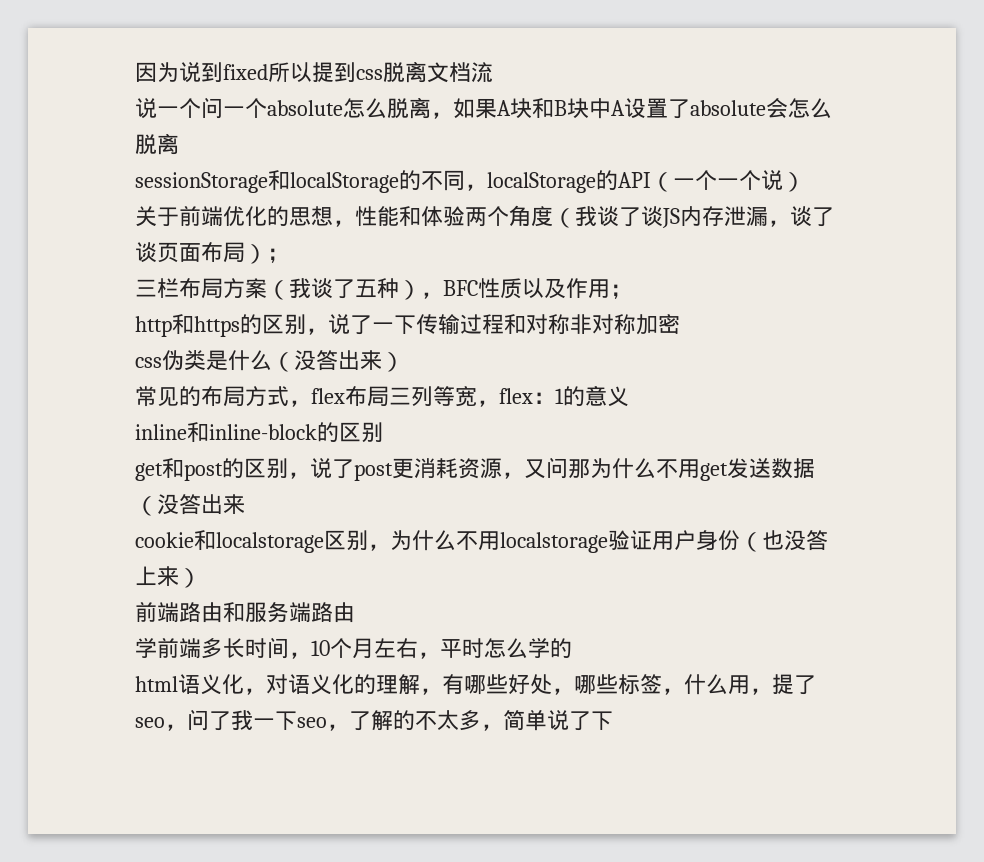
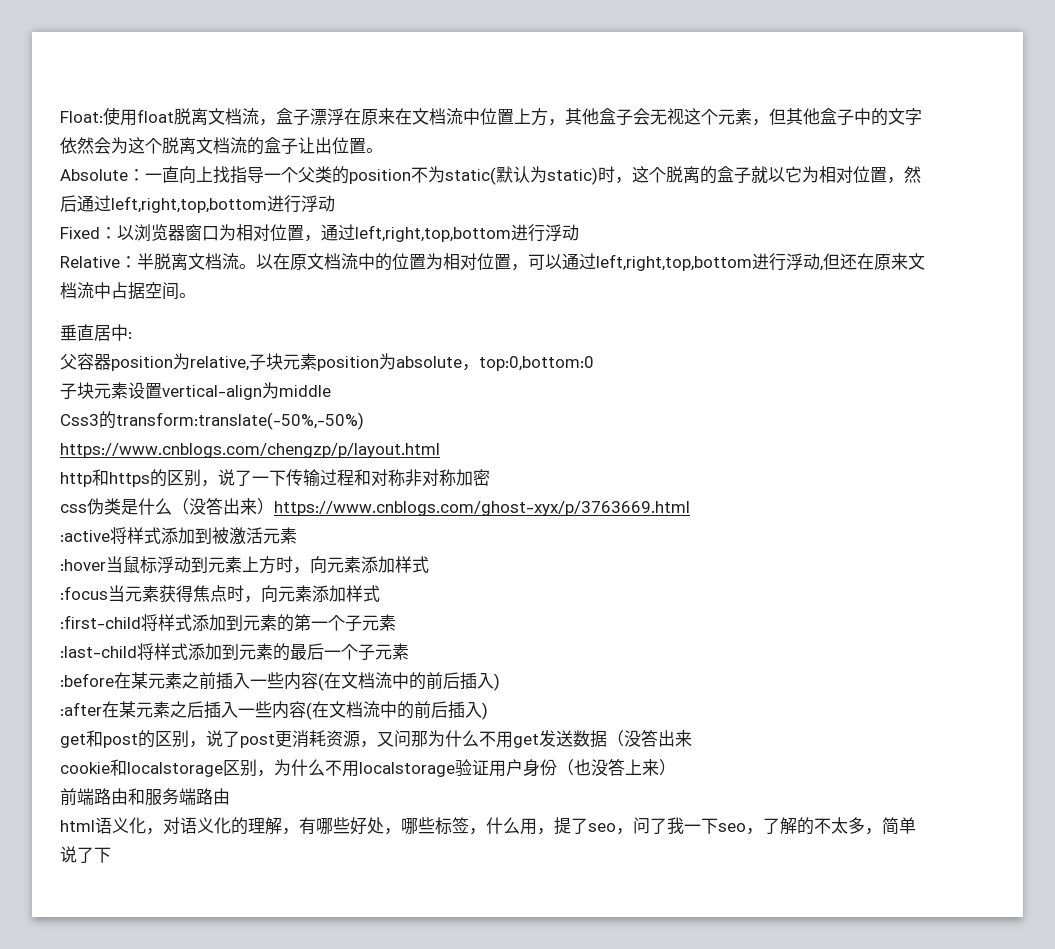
[135,61,493,83] [135,97,832,119] [135,133,179,155] [135,170,805,193] [135,205,834,228] [135,242,289,264] [135,278,632,300] 因为说到fixed所以提到css脱离文档流 // 说一个问一个absolute怎么脱离，如果A块和B块中A设置了absolute会怎么脱离 // sessionStorage和localStorage的不同，localStorage的API（一个一个说） // 关于前端优化的思想，性能和体验两个角度（我谈了谈JS内存泄漏，谈了谈页面布局）； // 三栏布局方案（我谈了五种），BFC性质以及作用； -> [60,107,922,126] [60,137,383,155] [60,166,921,185] [60,195,335,213] [60,224,579,242] [60,253,925,271] [60,282,196,300] [60,324,132,341] [60,353,594,371] [60,382,331,400] [60,411,364,430] [60,443,440,458] Float:使用float脱离文档流，盒子漂浮在原来在文档流中位置上方，其他盒子会无视这个元素，但其他盒子中的文字依然会为这个脱离文档流的盒子让出位置。 // Absolute：一直向上找指导一个父类的position不为static(默认为static)时，这个脱离的盒子就以它为相对位置，然后通过left,right,top,bottom进行浮动 // Fixed：以浏览器窗口为相对位置，通过left,right,top,bottom进行浮动 // Relative：半脱离文档流。以在原文档流中的位置为相对位置，可以通过left,right,top,bottom进行浮动,但还在原来文档流中占据空间。 // 垂直居中: // 父容器position为relative,子块元素position为absolute，top:0,bottom:0 // 子块元素设置vertical-align为middle // Css3的transform:translate(-50%,-50%) // https://www.cnblogs.com/chengzp/p/layout.html
[135,385,629,407] [135,422,383,443] // 常见的布局方式，flex布局三列等宽，flex：1的意义 // inline和inline-block的区别 -> [274,501,690,516] [60,527,297,545] [60,556,429,574] [60,585,380,603] [60,614,396,632] [60,643,409,661] [60,672,500,691] [60,701,488,720] https://www.cnblogs.com/ghost-xyx/p/3763669.html // :active将样式添加到被激活元素 // :hover当鼠标浮动到元素上方时，向元素添加样式 // :focus当元素获得焦点时，向元素添加样式 // :first-child将样式添加到元素的第一个子元素 // :last-child将样式添加到元素的最后一个子元素 // :before在某元素之前插入一些内容(在文档流中的前后插入) // :after在某元素之后插入一些内容(在文档流中的前后插入)
[135,637,572,659] // 学前端多长时间，10个月左右，平时怎么学的 -> (230, 796) none

